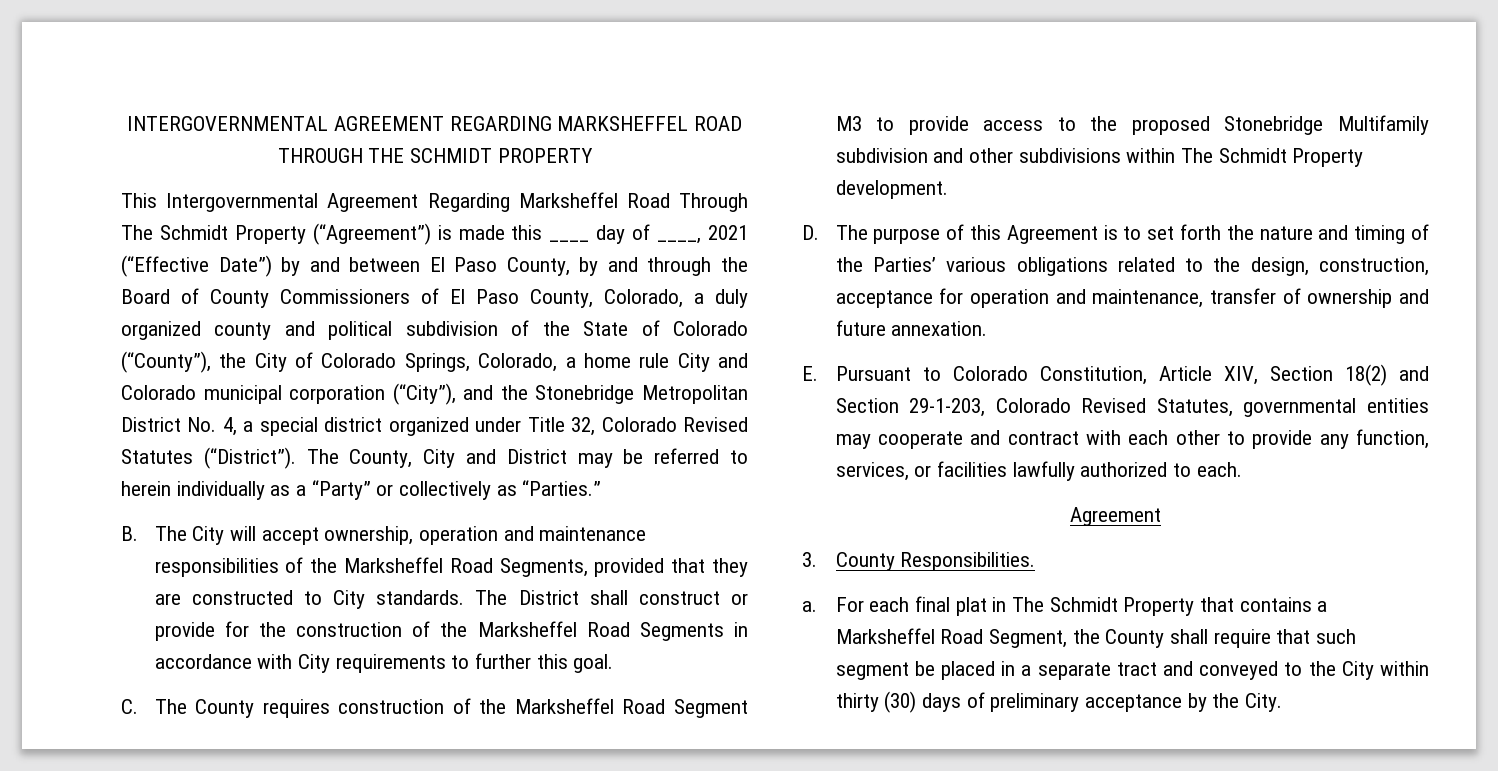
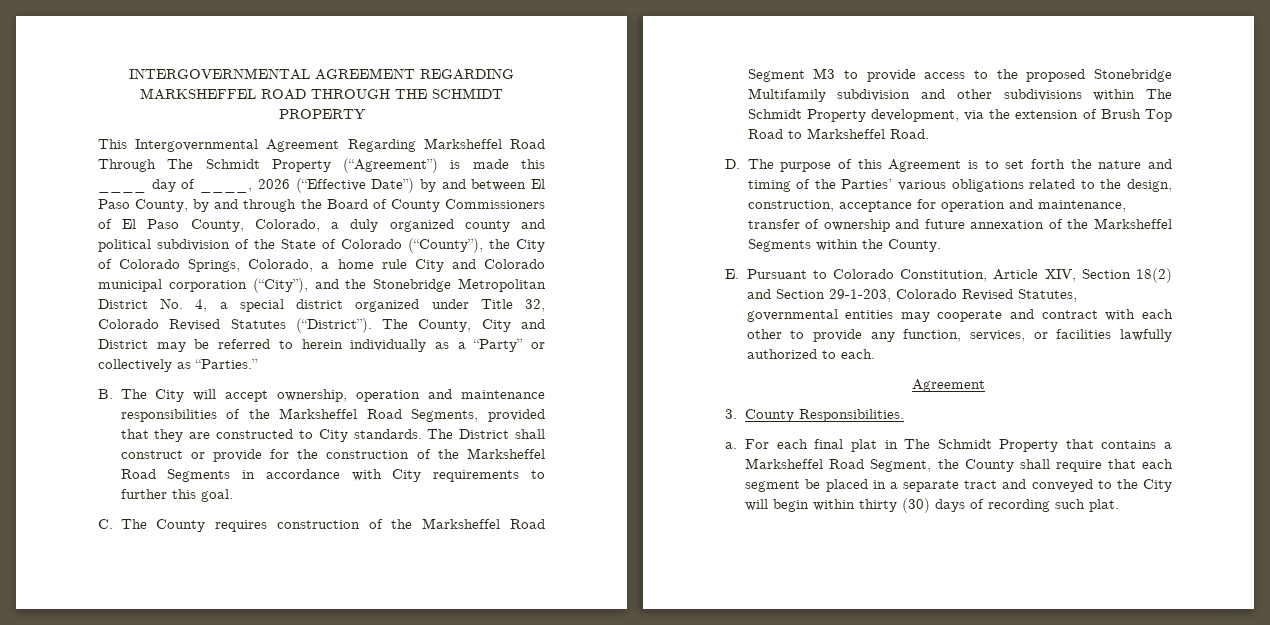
[708,225,749,240] 2021 -> [257,179,290,189] 2026
[835,180,948,199] development. -> [870,109,1172,122] [747,128,929,139] development, via the extension of Brush Top Road to Marksheffel Road.
[891,321,988,336] annexation. -> [970,218,1172,229] [747,239,941,252] annexation of the Marksheffel Segments within the County.
[1316,629,1357,644] such -> [1142,459,1173,469] each
(1374, 670) none -> [745,499,810,512] will begin
[990,693,1283,712] preliminary acceptance by the City. -> [988,499,1120,512] recording such plat.

